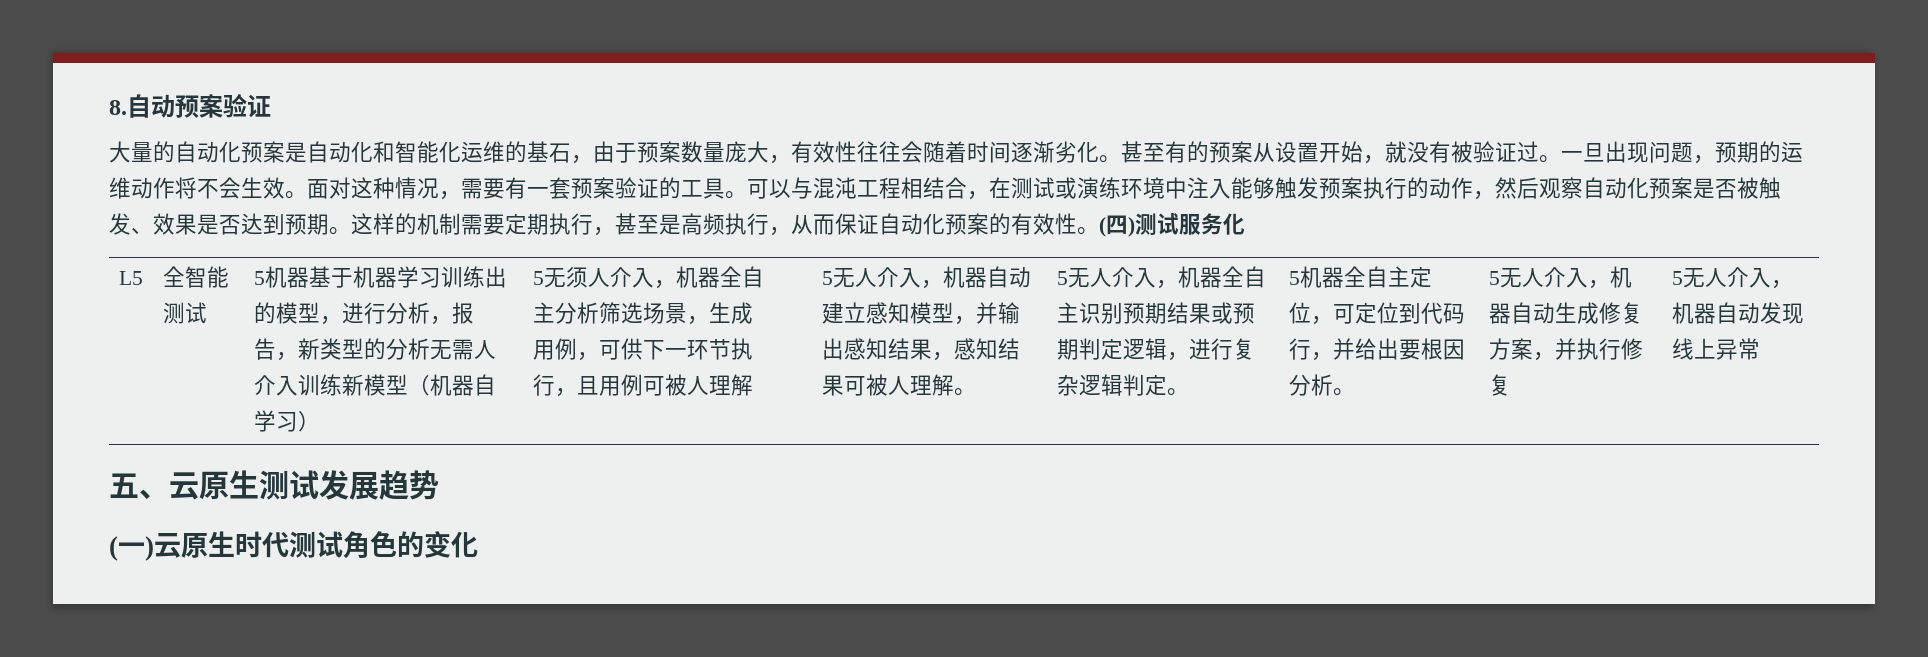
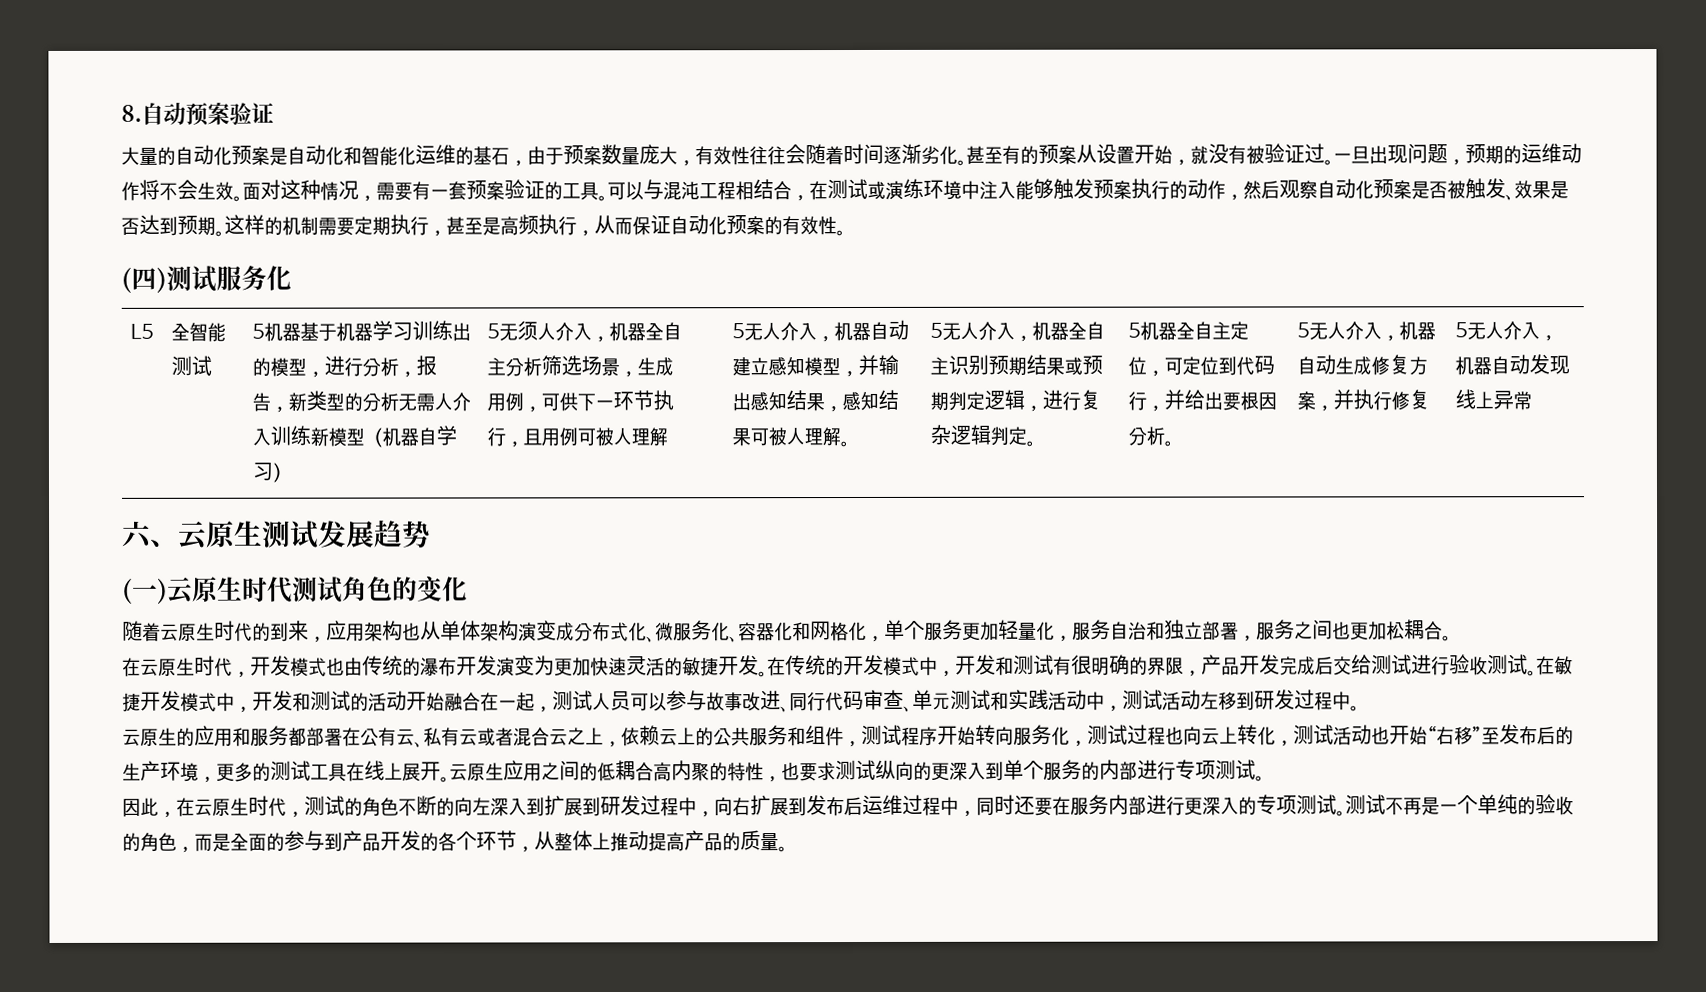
(1099, 231) none -> (846, 233) //
[109,473,139,498] 五 -> [122,520,153,549] 六
(478, 544) none -> [122,619,1452,643] [122,654,1573,678] [122,689,1360,713] [122,724,1574,748] [122,759,1265,783] [122,794,1574,818] [122,830,788,853] // 随着云原生时代的到来，应用架构也从单体架构演变成分布式化、微服务化、容器化和网格化，单个服务更加轻量化，服务自治和独立部署，服务之间也更加松耦合。 // 在云原生时代，开发模式也由传统的瀑布开发演变为更加快速灵活的敏捷开发。在传统的开发模式中，开发和测试有很明确的界限，产品开发完成后交给测试进行验收测试。在敏捷开发模式中，开发和测试的活动开始融合在一起，测试人员可以参与故事改进、同行代码审查、单元测试和实践活动中，测试活动左移到研发过程中。 // 云原生的应用和服务都部署在公有云、私有云或者混合云之上，依赖云上的公共服务和组件，测试程序开始转向服务化，测试过程也向云上转化，测试活动也开始“右移”至发布后的生产环境，更多的测试工具在线上展开。云原生应用之间的低耦合高内聚的特性，也要求测试纵向的更深入到单个服务的内部进行专项测试。 // 因此，在云原生时代，测试的角色不断的向左深入到扩展到研发过程中，向右扩展到发布后运维过程中，同时还要在服务内部进行更深入的专项测试。测试不再是一个单纯的验收的角色，而是全面的参与到产品开发的各个环节，从整体上推动提高产品的质量。

